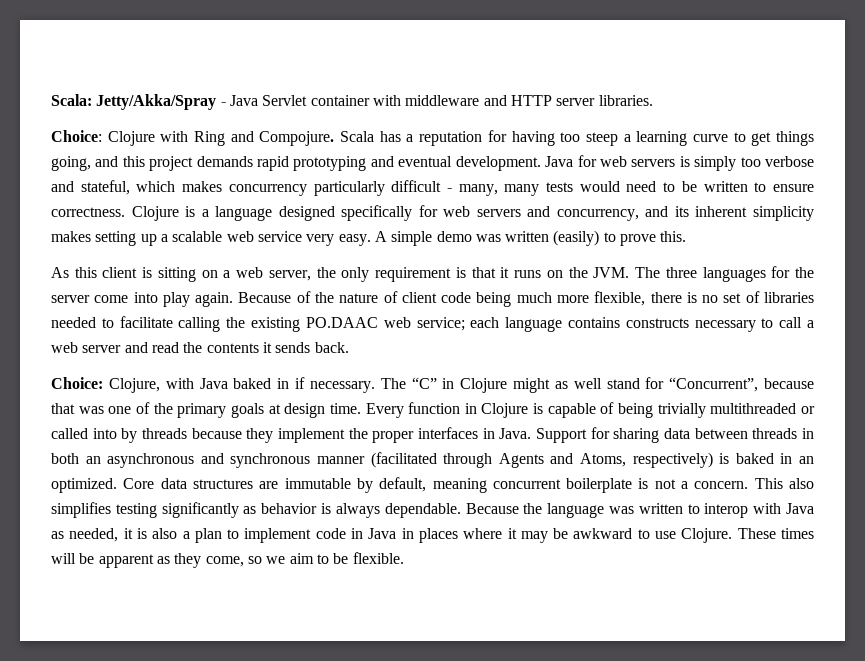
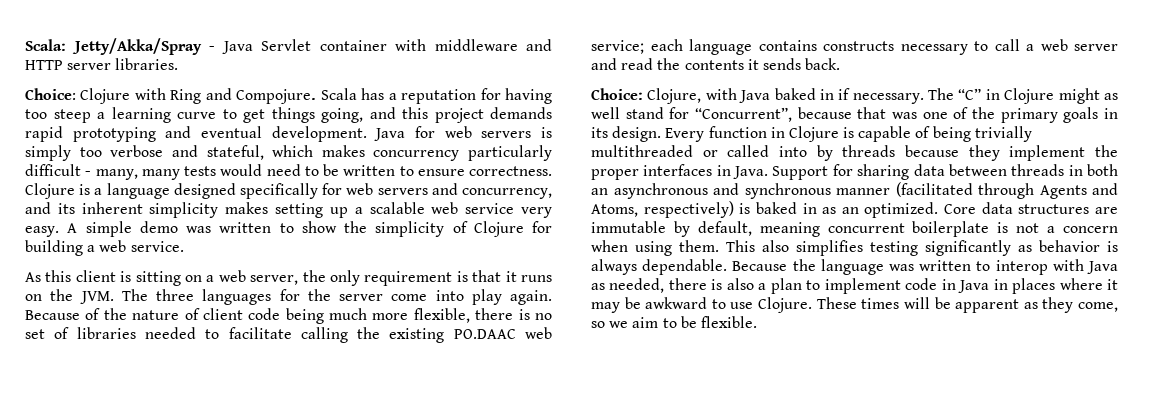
[553,230,687,246] (easily) to prove this. -> [279,221,552,237] [25,240,184,256] to show the simplicity of Clojure for building a web service.
[268,403,361,418] at design time. -> [1104,108,1118,119] [591,126,662,142] in its design.
(793, 458) none -> [822,207,837,214] as
[694,481,749,489] concern. -> [1063,226,1118,233] [591,240,719,256] concern when using them.
[123,528,133,539] it -> [668,278,707,290] there

